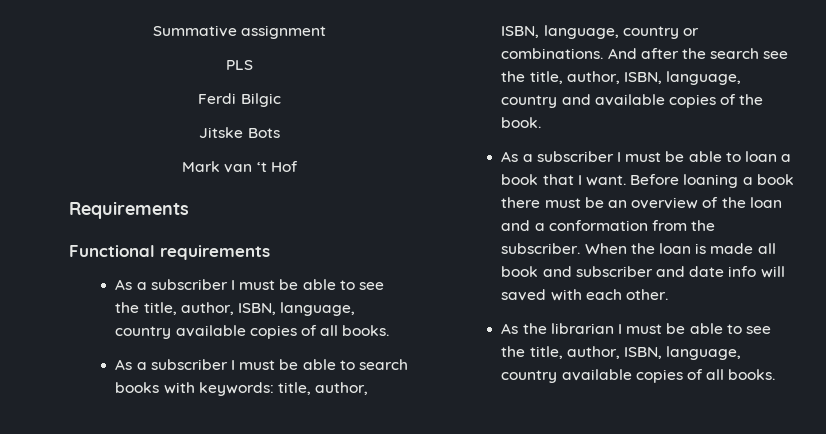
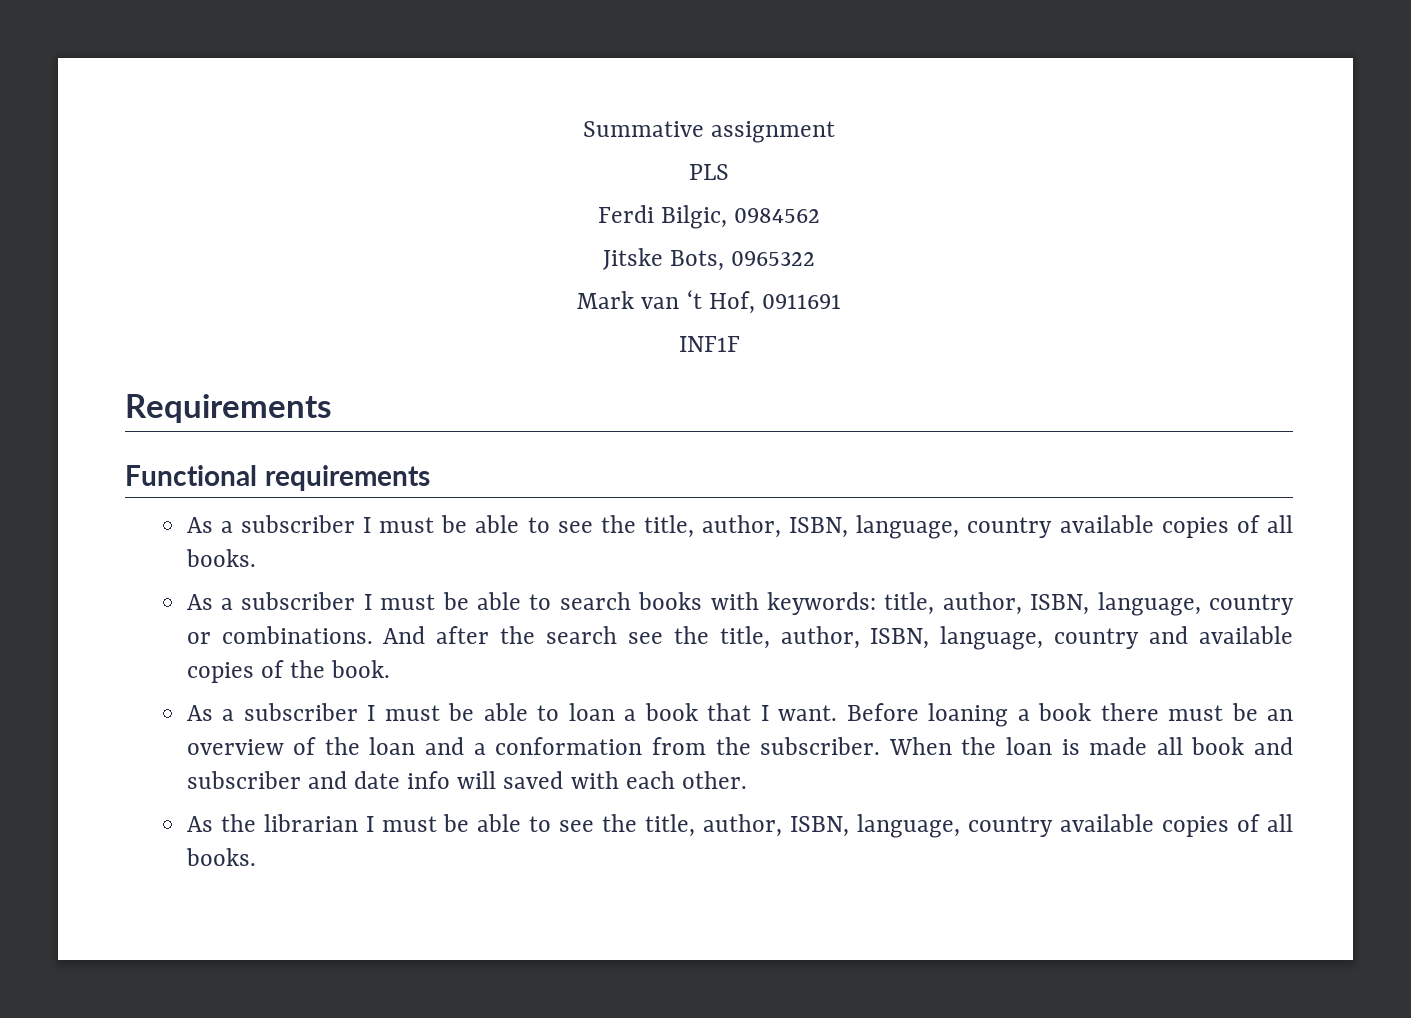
[240,93,281,107] Bilgic -> [661,205,821,229] Bilgic, 0984562
[247,128,280,138] Bots -> [670,250,816,271] Bots, 0965322
[270,161,298,172] Hof -> [708,291,841,314] [678,336,740,352] Hof, 0911691 // INF1F

